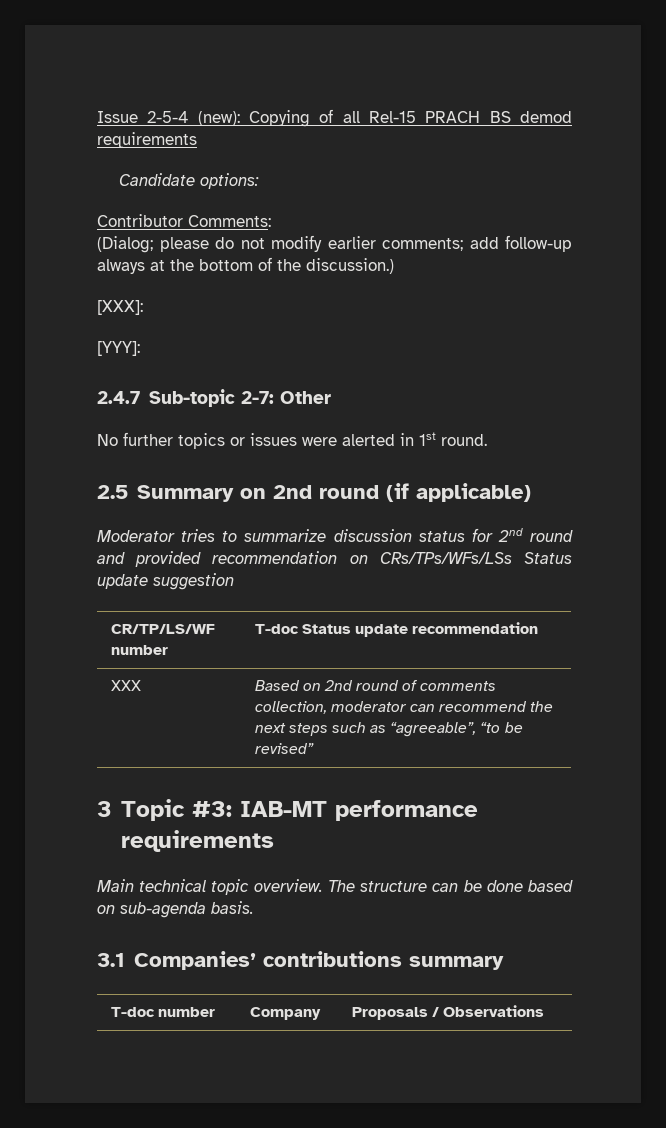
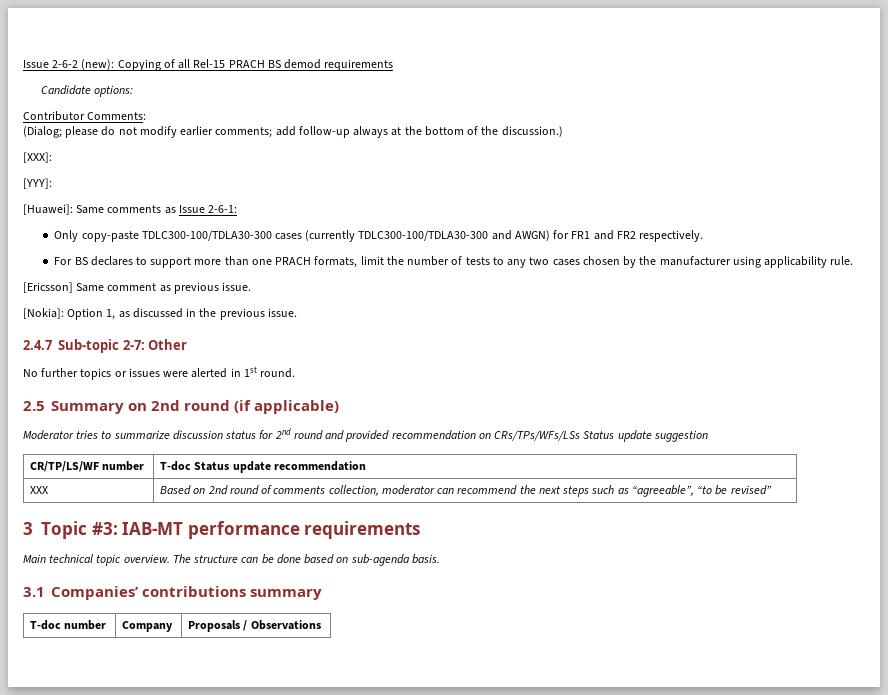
[97,111,189,123] Issue 2-5-4 -> [23,60,79,68] Issue 2-6-2
(140, 348) none -> [23,204,238,215] [54,230,704,242] [54,256,854,268] [23,282,252,294] [23,308,297,320] // [Huawei]: Same comments as Issue 2-6-1: // Only copy-paste TDLC300-100/TDLA30-300 cases (currently TDLC300-100/TDLA30-300 and AWGN) for FR1 and FR2 respectively. // For BS declares to support more than one PRACH formats, limit the number of tests to any two cases chosen by the manufacturer using applicability rule. // [Ericsson] Same comment as previous issue. // [Nokia]: Option 1, as discussed in the previous issue.

